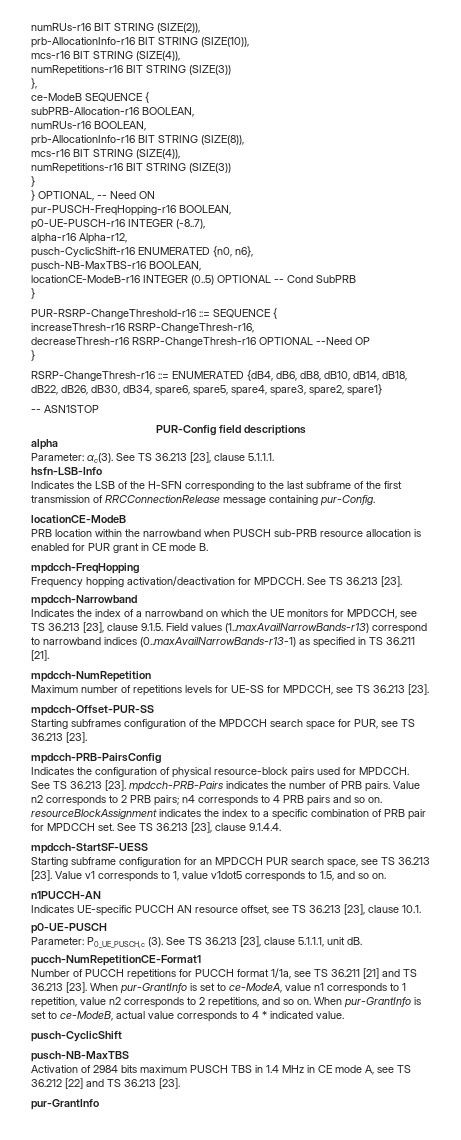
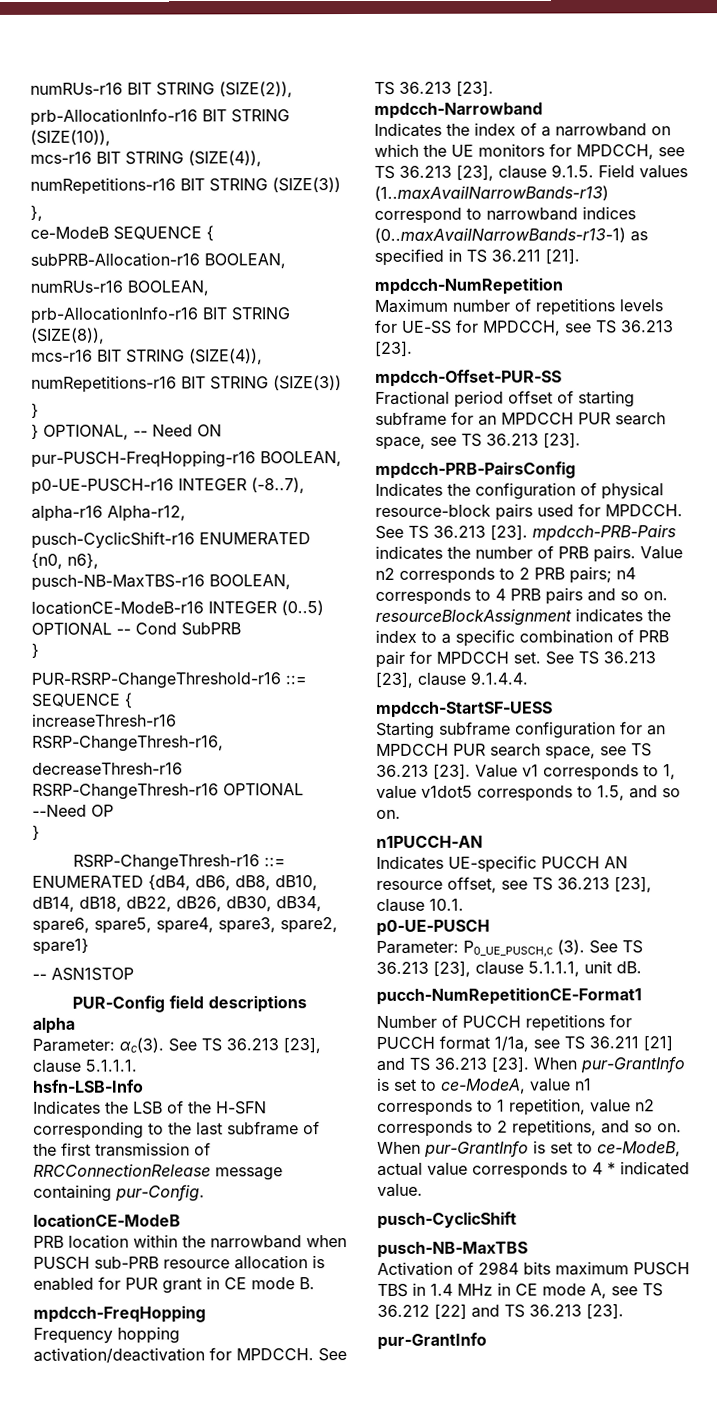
[31,719,378,730] Starting subframes configuration of the MPDCCH search space for PUR, -> [375,390,635,408] [375,411,666,426] [375,436,426,450] Fractional period offset of starting subframe for an MPDCCH PUR search space,

